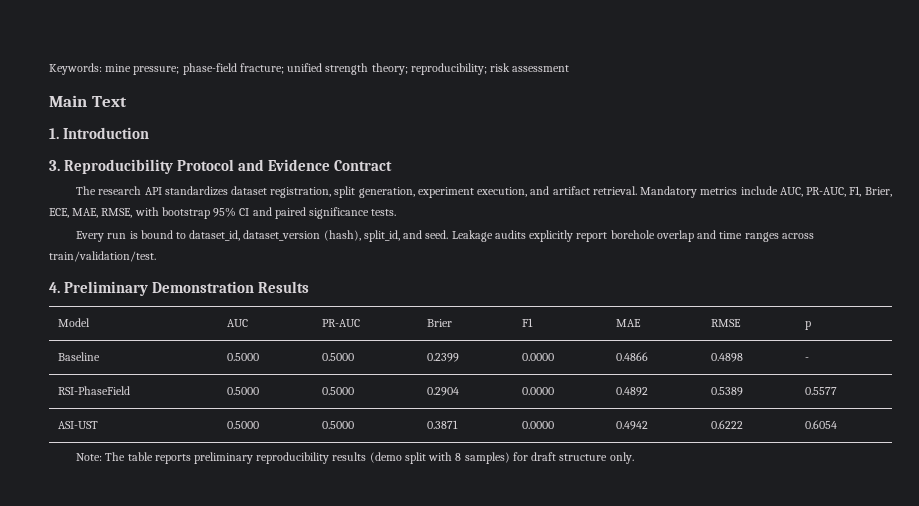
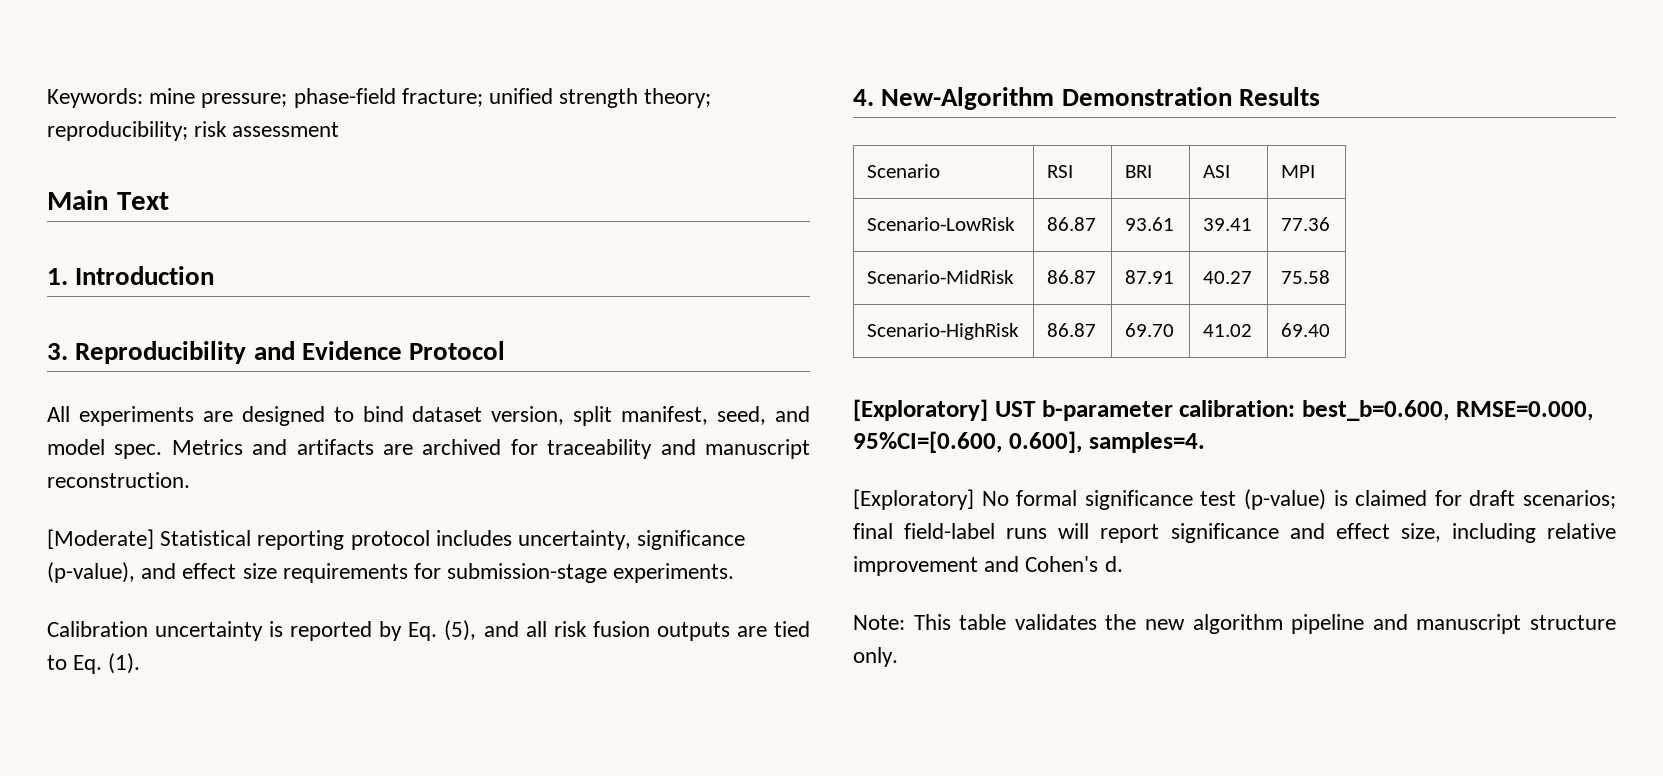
[177,159,235,171] Protocol -> (247, 352) none
[334,160,393,171] [76,186,892,198] [49,207,397,219] [76,230,814,242] [49,251,156,262] Contract // The research API standardizes dataset registration, split generation, experiment execution, and artifact retrieval. Mandatory metrics include AUC, PR-AUC, F1, Brier, ECE, MAE, RMSE, with bootstrap 95% CI and paired significance tests. // Every run is bound to dataset_id, dataset_version (hash), split_id, and seed. Leakage audits explicitly report borehole overlap and time ranges across train/validation/test. -> [409,341,506,360] [47,406,810,426] [47,439,810,459] [47,472,190,488] [47,529,746,550] [47,562,735,583] [47,620,811,641] [47,653,141,674] Protocol // All experiments are designed to bind dataset version, split manifest, seed, and model spec. Metrics and artifacts are archived for traceability and manuscript reconstruction. // [Moderate] Statistical reporting protocol includes uncertainty, significance (p-value), and effect size requirements for submission-stage experiments. // Calibration uncertainty is reported by Eq. (5), and all risk fusion outputs are tied to Eq. (1).
[64,281,149,296] Preliminary -> [881,87,1055,110] New-Algorithm
[57,318,90,327] [226,319,248,327] [321,319,360,327] [426,319,452,327] [521,318,533,327] [615,319,641,327] [710,319,741,327] [804,321,811,330] [57,352,100,361] [226,353,259,361] [321,353,354,361] [426,353,459,362] [521,353,554,361] [615,352,648,361] [710,353,743,362] [804,357,809,361] [57,386,130,395] [226,387,259,395] [321,387,354,395] [426,387,459,396] [521,387,554,395] [615,387,648,396] [710,387,743,396] [804,387,837,395] [57,421,98,429] [226,421,259,429] [321,421,354,429] [426,420,458,429] [521,421,554,429] [615,421,648,430] [710,420,743,429] [804,420,837,429] [76,452,557,464] Model | AUC | PR-AUC | Brier | F1 | MAE | RMSE | p // Baseline | 0.5000 | 0.5000 | 0.2399 | 0.0000 | 0.4866 | 0.4898 | - // RSI-PhaseField | 0.5000 | 0.5000 | 0.2904 | 0.0000 | 0.4892 | 0.5389 | 0.5577 // ASI-UST | 0.5000 | 0.5000 | 0.3871 | 0.0000 | 0.4942 | 0.6222 | 0.6054 // Note: The table reports preliminary reproducibility results (demo split with 8 samples) for draft -> [866,164,940,178] [1046,165,1073,178] [1124,165,1152,178] [1202,165,1230,178] [1280,165,1315,178] [866,217,1015,231] [1046,217,1096,231] [1124,217,1174,231] [1202,218,1252,231] [1280,217,1330,231] [866,270,1014,284] [1046,270,1096,284] [1124,270,1174,284] [1202,271,1252,284] [1280,270,1330,284] [866,323,1019,340] [1046,323,1096,337] [1124,323,1174,337] [1202,324,1252,337] [1280,323,1330,337] [853,399,1593,421] [853,431,1205,453] [853,489,1616,510] [853,523,1616,543] [853,556,1123,576] [853,614,1522,634] Scenario | RSI | BRI | ASI | MPI // Scenario-LowRisk | 86.87 | 93.61 | 39.41 | 77.36 // Scenario-MidRisk | 86.87 | 87.91 | 40.27 | 75.58 // Scenario-HighRisk | 86.87 | 69.70 | 41.02 | 69.40 // [Exploratory] UST b-parameter calibration: best_b=0.600, RMSE=0.000, 95%CI=[0.600, 0.600], samples=4. // [Exploratory] No formal significance test (p-value) is claimed for draft scenarios; final field-label runs will report significance and effect size, including relative improvement and Cohen's d. // Note: This table validates the new algorithm pipeline and manuscript

